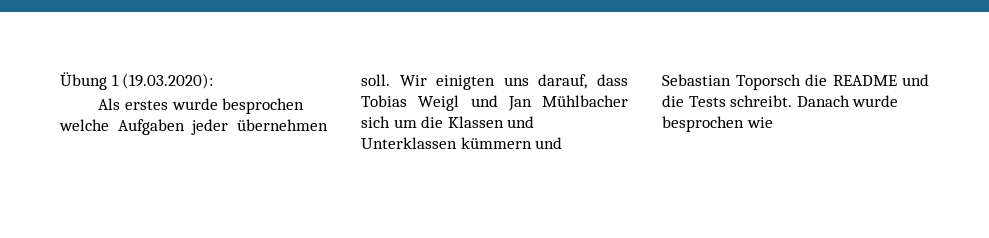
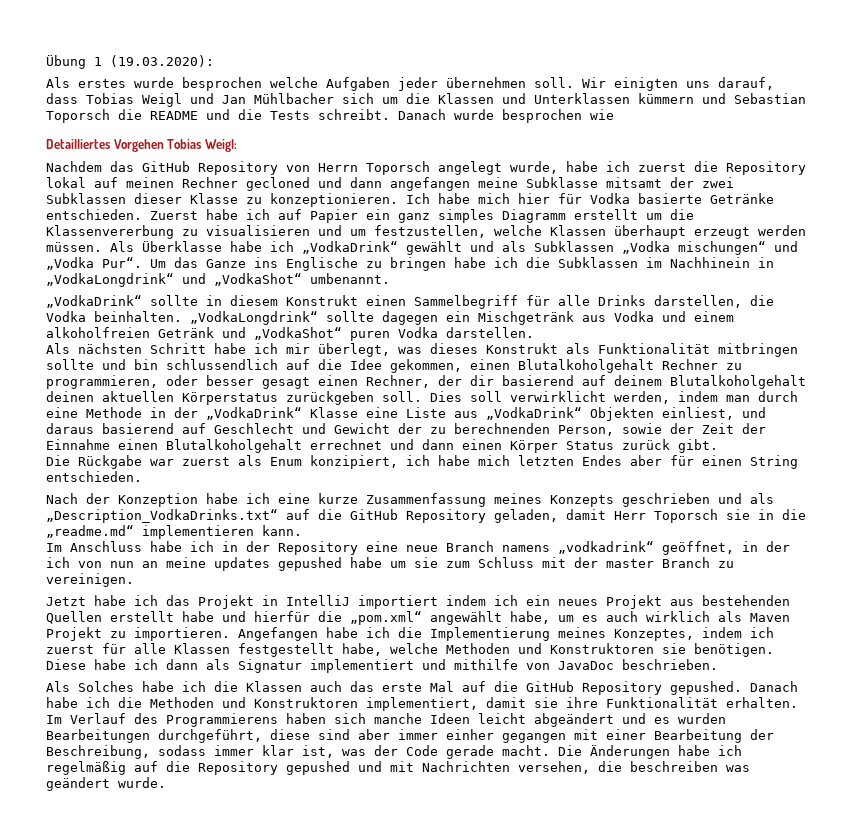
(773, 122) none -> [46,139,237,152] [46,161,806,175] [46,177,734,191] [46,193,774,207] [46,209,694,223] [46,225,806,239] [46,241,798,255] [46,257,774,271] [46,273,390,287] [46,295,774,309] [46,311,734,325] [46,327,534,341] [46,343,798,357] [46,359,742,373] [46,375,806,389] [46,391,798,405] [46,407,766,421] [46,423,766,436] [46,439,718,453] [46,455,798,469] [46,471,142,482] [46,493,774,507] [46,509,806,523] [46,525,302,539] [46,541,790,555] [46,557,734,571] [46,573,134,587] [46,595,790,609] [46,611,790,625] [46,627,774,641] [46,643,774,657] [46,659,718,673] [46,681,798,695] [46,697,798,711] [46,713,726,727] [46,729,774,743] [46,745,742,759] [46,761,750,775] [46,777,166,791] // Detailliertes Vorgehen Tobias Weigl: // Nachdem das GitHub Repository von Herrn Toporsch angelegt wurde, habe ich zuerst die Repository lokal auf meinen Rechner gecloned und dann angefangen meine Subklasse mitsamt der zwei Subklassen dieser Klasse zu konzeptionieren. Ich habe mich hier für Vodka basierte Getränke entschieden. Zuerst habe ich auf Papier ein ganz simples Diagramm erstellt um die Klassenvererbung zu visualisieren und um festzustellen, welche Klassen überhaupt erzeugt werden müssen. Als Überklasse habe ich „VodkaDrink“ gewählt und als Subklassen „Vodka mischungen“ und „Vodka Pur“. Um das Ganze ins Englische zu bringen habe ich die Subklassen im Nachhinein in „VodkaLongdrink“ und „VodkaShot“ umbenannt. // „VodkaDrink“ sollte in diesem Konstrukt einen Sammelbegriff für alle Drinks darstellen, die Vodka beinhalten. „VodkaLongdrink“ sollte dagegen ein Mischgetränk aus Vodka und einem alkoholfreien Getränk und „VodkaShot“ puren Vodka darstellen. // Als nächsten Schritt habe ich mir überlegt, was dieses Konstrukt als Funktionalität mitbringen sollte und bin schlussendlich auf die Idee gekommen, einen Blutalkoholgehalt Rechner zu programmieren, oder besser gesagt einen Rechner, der dir basierend auf deinem Blutalkoholgehalt deinen aktuellen Körperstatus zurückgeben soll. Dies soll verwirklicht werden, indem man durch eine Methode in der „VodkaDrink“ Klasse eine Liste aus „VodkaDrink“ Objekten einliest, und daraus basierend auf Geschlecht und Gewicht der zu berechnenden Person, sowie der Zeit der Einnahme einen Blutalkoholgehalt errechnet und dann einen Körper Status zurück gibt. // Die Rückgabe war zuerst als Enum konzipiert, ich habe mich letzten Endes aber für einen String entschieden. // Nach der Konzeption habe ich eine kurze Zusammenfassung meines Konzepts geschrieben und als „Description_VodkaDrinks.txt“ auf die GitHub Repository geladen, damit Herr Toporsch sie in die „readme.md“ implementieren kann. // Im Anschluss habe ich in der Repository eine neue Branch namens „vodkadrink“ geöffnet, in der ich von nun an meine updates gepushed habe um sie zum Schluss mit der master Branch zu vereinigen. // Jetzt habe ich das Projekt in IntelliJ importiert indem ich ein neues Projekt aus bestehenden Quellen erstellt habe und hierfür die „pom.xml“ angewählt habe, um es auch wirklich als Maven Projekt zu importieren. Angefangen habe ich die Implementierung meines Konzeptes, indem ich zuerst für alle Klassen festgestellt habe, welche Methoden und Konstruktoren sie benötigen. Diese habe ich dann als Signatur implementiert und mithilfe von JavaDoc beschrieben. // Als Solches habe ich die Klassen auch das erste Mal auf die GitHub Repository gepushed. Danach habe ich die Methoden und Konstruktoren implementiert, damit sie ihre Funktionalität erhalten. Im Verlauf des Programmierens haben sich manche Ideen leicht abgeändert und es wurden Bearbeitungen durchgeführt, diese sind aber immer einher gegangen mit einer Bearbeitung der Beschreibung, sodass immer klar ist, was der Code gerade macht. Die Änderungen habe ich regelmäßig auf die Repository gepushed und mit Nachrichten versehen, die beschreiben was geändert wurde.

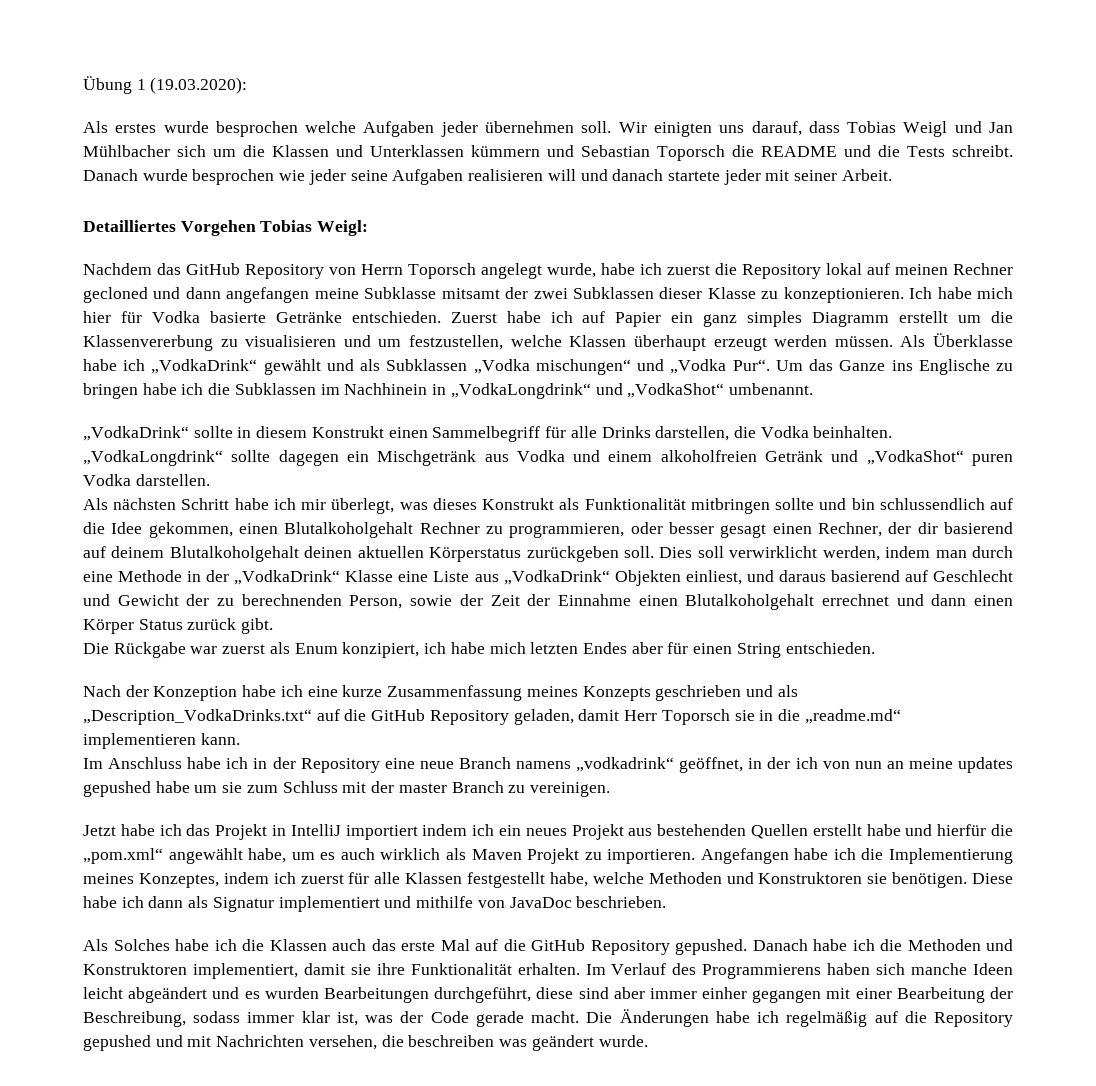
(614, 114) none -> [308,169,892,185] jeder seine Aufgaben realisieren will und danach startete jeder mit seiner Arbeit.

